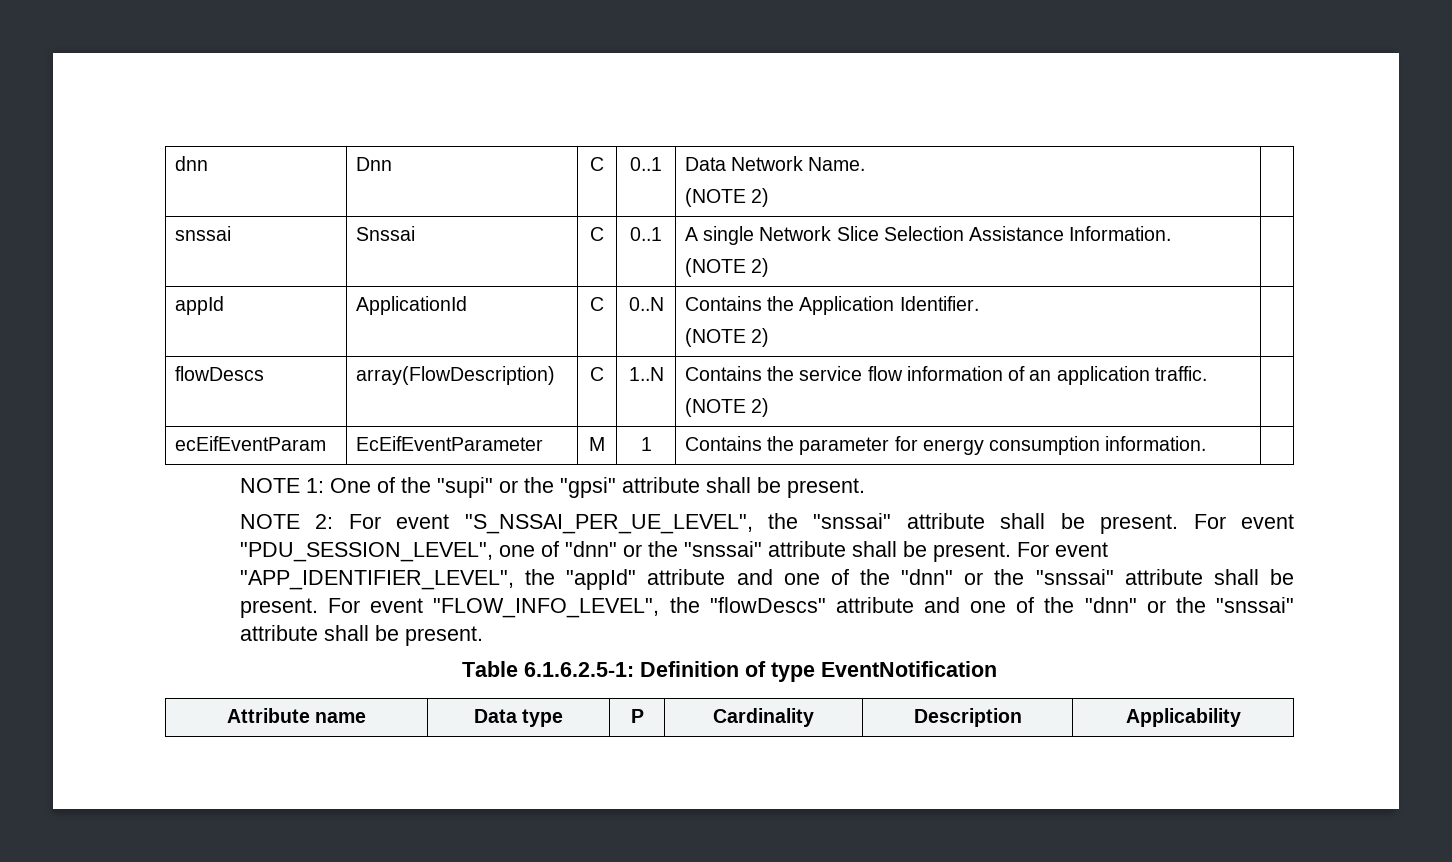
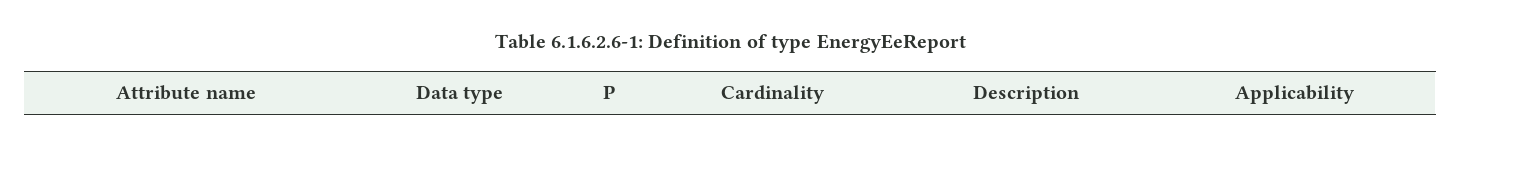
[174,156,208,171] [355,157,392,171] [590,157,604,171] [630,157,662,171] [684,156,866,171] [684,188,770,207] [174,226,231,241] [355,226,415,241] [590,227,604,241] [630,227,662,241] [684,226,1172,245] [684,258,770,277] [174,296,224,315] [355,296,467,315] [590,297,604,311] [628,297,664,311] [684,296,979,315] [684,328,770,347] [174,366,264,381] [355,366,555,385] [590,367,604,381] [628,367,664,381] [684,366,1208,385] [684,398,770,417] [174,436,326,451] [355,436,543,451] [589,437,605,451] [640,437,652,451] [684,436,1207,455] [239,477,865,498] [239,513,1294,534] [239,541,1108,562] [239,569,1295,590] [239,597,1295,618] [239,625,483,646] [462,661,634,677] dnn | Dnn | C | 0..1 | Data Network Name. // (NOTE 2) | // snssai | Snssai | C | 0..1 | A single Network Slice Selection Assistance Information. // (NOTE 2) | // appId | ApplicationId | C | 0..N | Contains the Application Identifier. // (NOTE 2) | // flowDescs | array(FlowDescription) | C | 1..N | Contains the service flow information of an application traffic. // (NOTE 2) | // ecEifEventParam | EcEifEventParameter | M | 1 | Contains the parameter for energy consumption information. | // NOTE 1: One of the "supi" or the "gpsi" attribute shall be present. // NOTE 2: For event "S_NSSAI_PER_UE_LEVEL", the "snssai" attribute shall be present. For event "PDU_SESSION_LEVEL", one of "dnn" or the "snssai" attribute shall be present. For event "APP_IDENTIFIER_LEVEL", the "appId" attribute and one of the "dnn" or the "snssai" attribute shall be present. For event "FLOW_INFO_LEVEL", the "flowDescs" attribute and one of the "dnn" or the "snssai" attribute shall be present. // Table 6.1.6.2.5-1: -> [494,34,643,49] Table 6.1.6.2.6-1:
[821,661,997,677] EventNotification -> [816,34,966,53] EnergyEeReport

